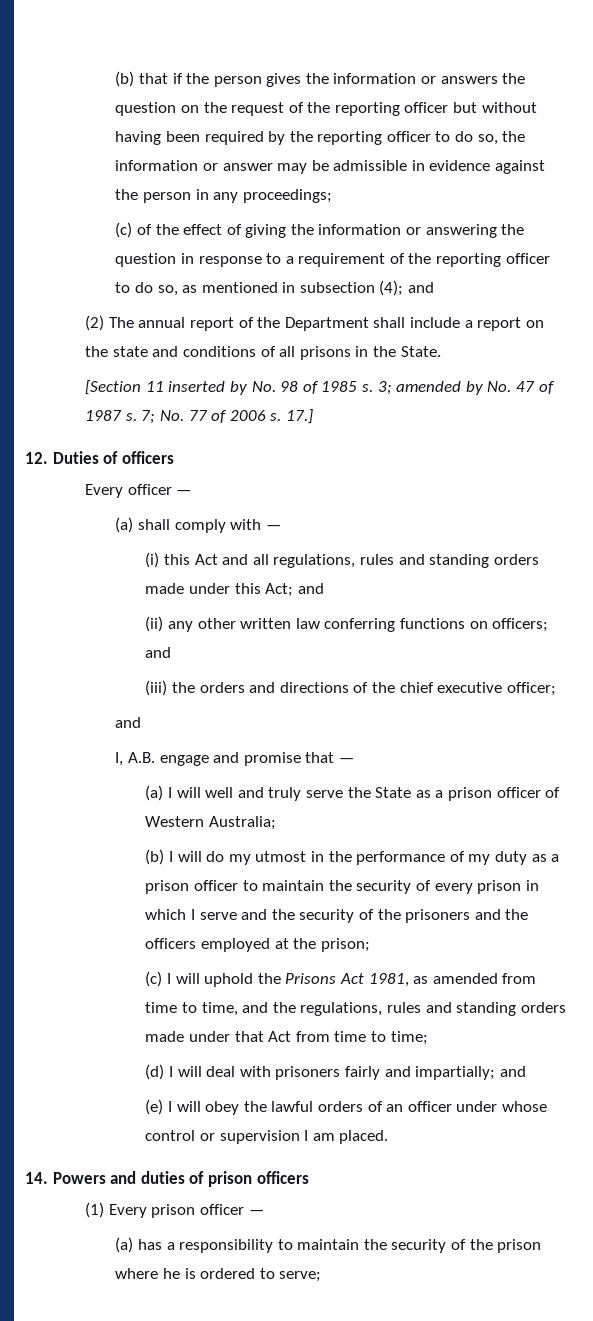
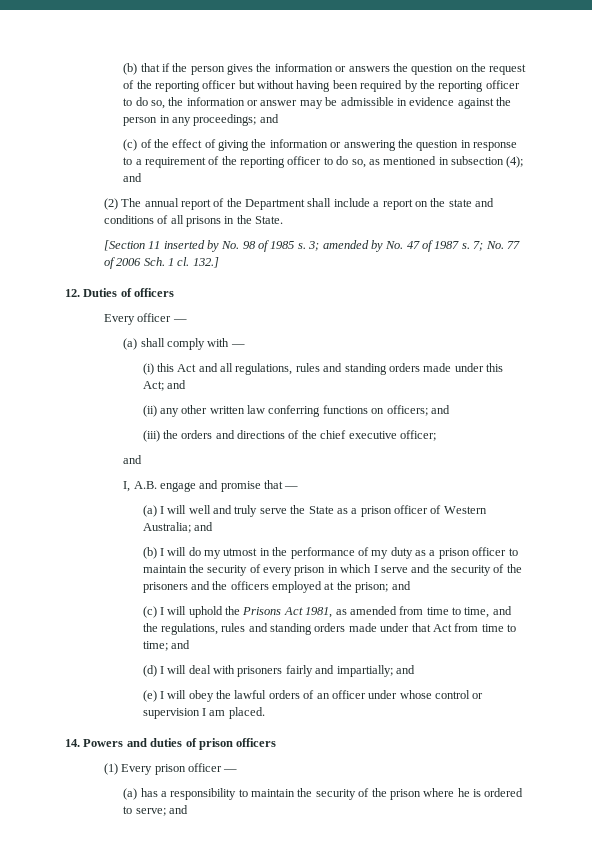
(332, 196) none -> [259,114,279,123] and
[270,409,313,424] s. 17.] -> [143,257,219,268] Sch. 1 cl. 132.]
(277, 823) none -> [193,522,213,531] and
(370, 945) none -> [391,581,411,590] and
(428, 1038) none -> [170,640,190,649] and
(322, 1276) none -> [168,805,188,814] and

